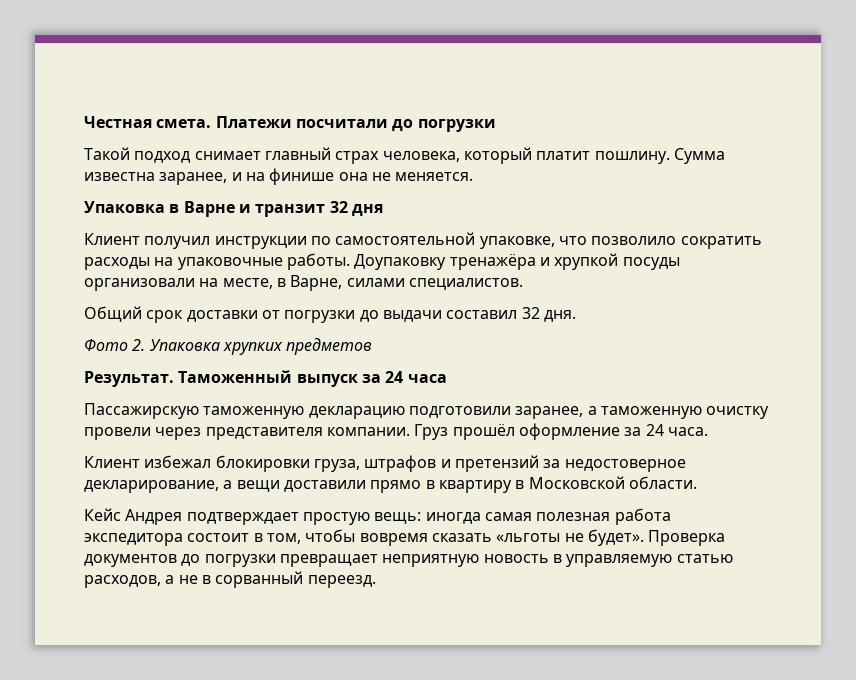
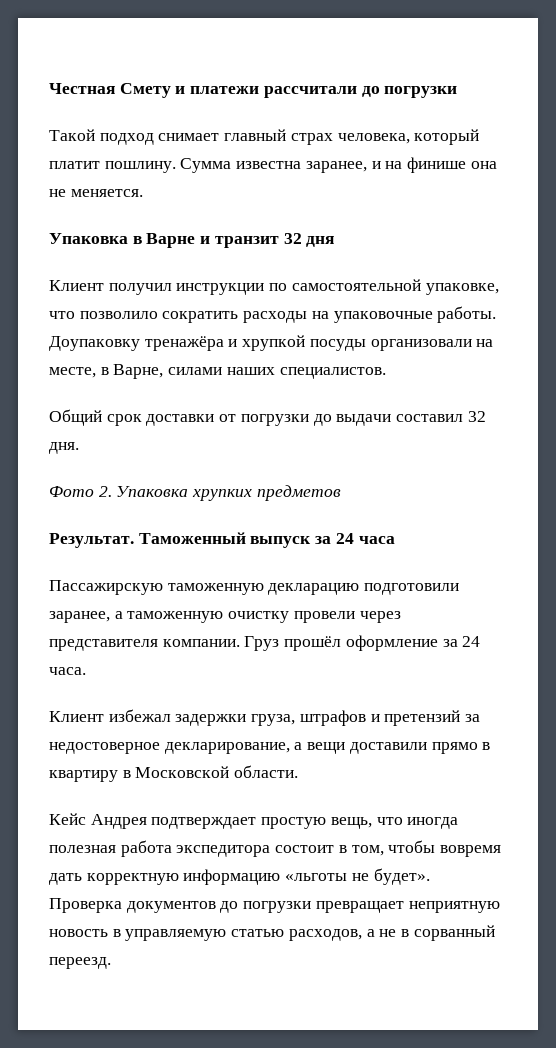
[156,116,388,128] смета. Платежи посчитали -> [119,83,357,98] Смету и платежи рассчитали
(405, 282) none -> [226,367,275,375] наших
[215,455,310,472] блокировки -> [175,714,247,726] задержки
[374,512,532,524] вещь: иногда самая -> [330,817,459,829] вещь, что иногда
[431,533,492,542] сказать -> [49,869,281,885] дать корректную информацию

